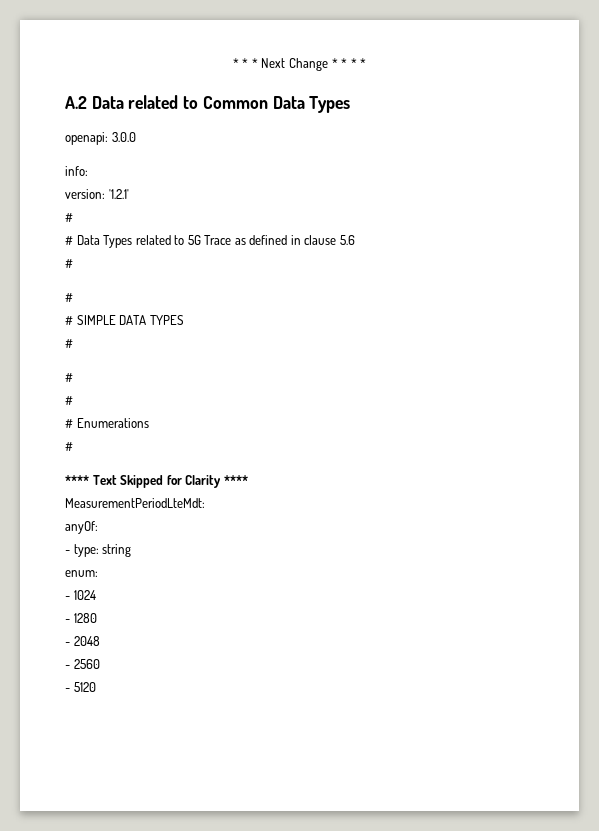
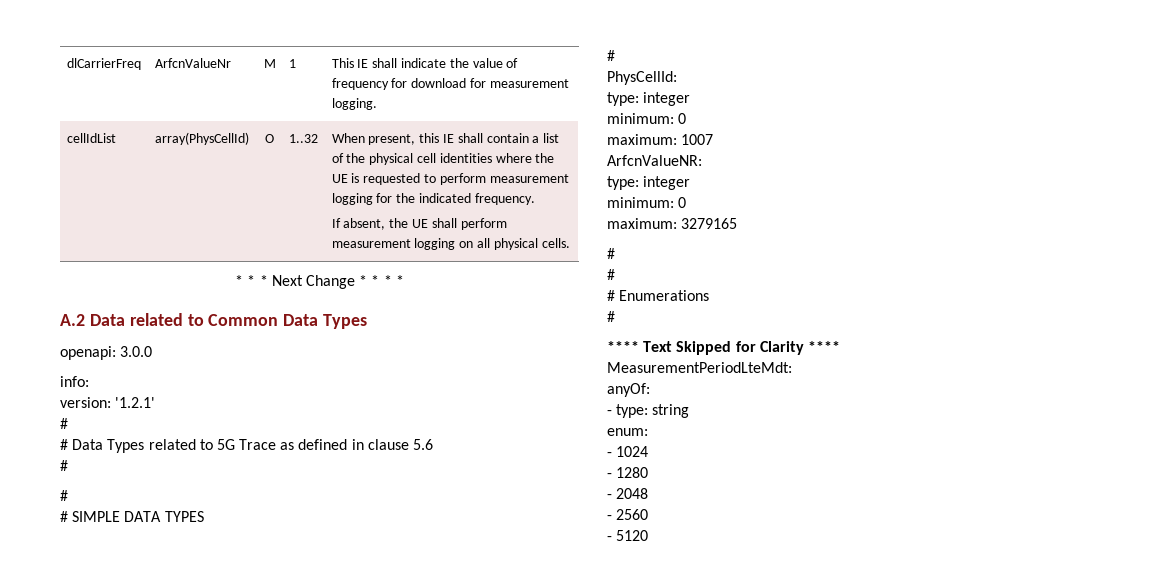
(232, 63) none -> [66,58,141,70] [154,58,231,68] [263,59,276,68] [288,59,296,68] [331,58,519,68] [331,78,569,90] [331,98,377,110] [66,133,116,143] [154,132,249,145] [265,134,274,143] [288,134,318,143] [331,133,560,145] [331,153,555,165] [331,173,569,185] [331,193,535,205] [331,218,507,230] [331,238,570,250] dlCarrierFreq | ArfcnValueNr | M | 1 | This IE shall indicate the value of frequency for download for measurement logging. // cellIdList | array(PhysCellId) | O | 1..32 | When present, this IE shall contain a list of the physical cell identities where the UE is requested to perform measurement logging for the indicated frequency. // If absent, the UE shall perform measurement logging on all physical cells. //
(73, 343) none -> [607,71,677,85] [607,92,691,106] [607,113,687,124] [607,134,714,145] [607,155,702,166] [607,176,691,190] [607,197,687,208] [607,218,738,229] // PhysCellId: // type: integer // minimum: 0 // maximum: 1007 // ArfcnValueNR: // type: integer // minimum: 0 // maximum: 3279165

